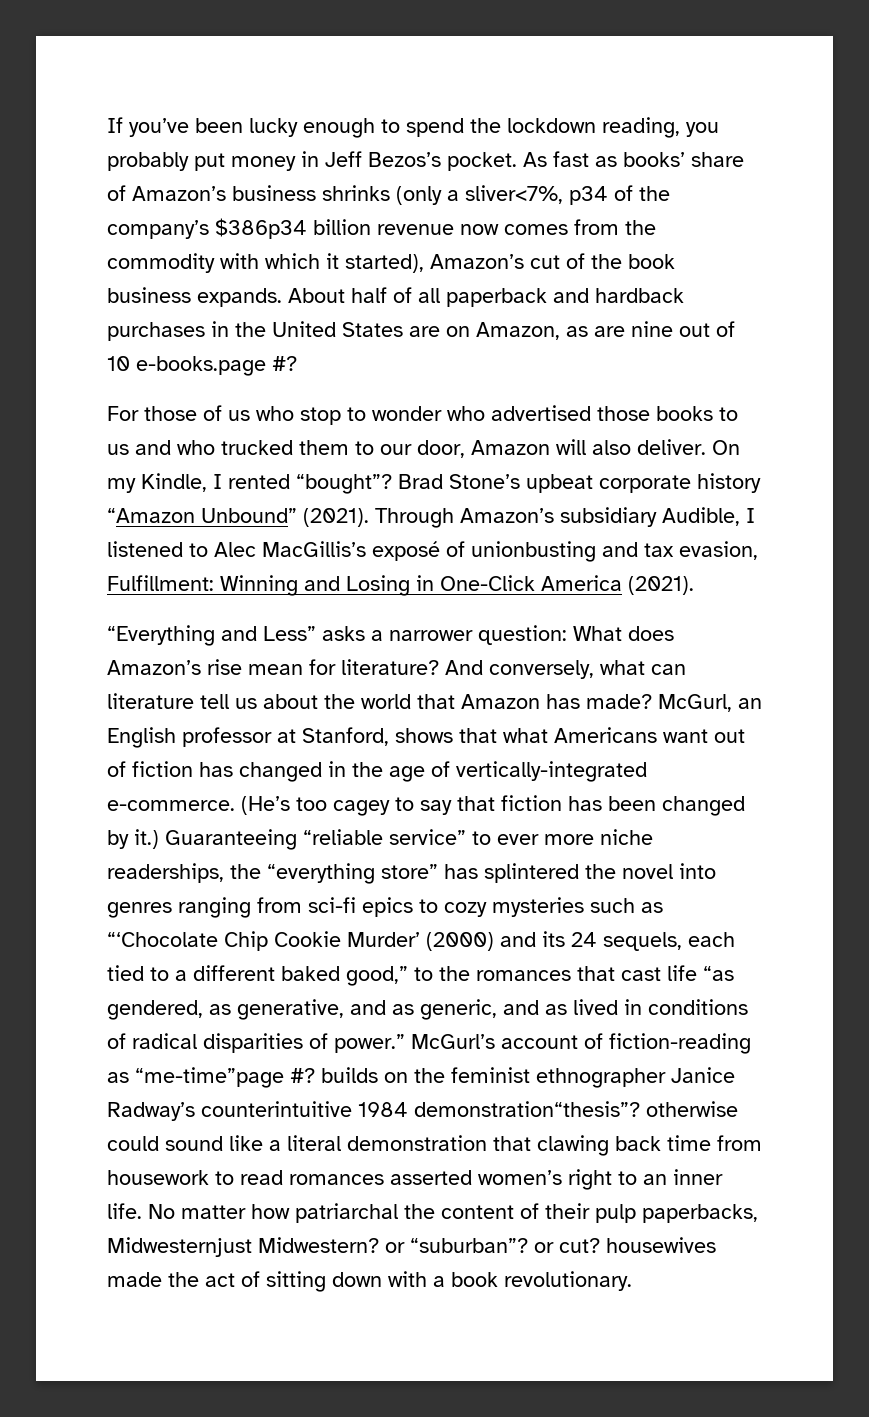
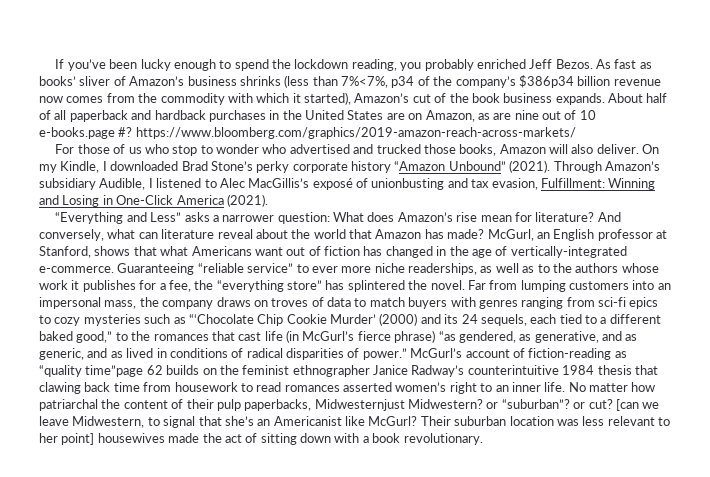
[194,151,517,171] put money in Jeff Bezos’s pocket. -> [476,59,593,69] enriched Jeff Bezos.
[691,152,744,167] share -> [79,76,111,86] sliver
[396,185,563,205] (only a sliver<7%, -> [284,75,388,88] (less than 7%<7%,
(297, 363) none -> [135,127,576,139] https://www.bloomberg.com/graphics/2019-amazon-reach-across-markets/
[597,406,738,421] [107,440,465,458] those books to us and who trucked them to our door, -> [353,144,497,156] and trucked those books,
[228,474,392,494] rented “bought”? -> [110,161,179,171] downloaded
[526,474,593,493] upbeat -> [256,161,290,173] perky
[200,694,257,709] tell us -> [217,229,253,239] reveal
[241,795,745,816] [107,829,159,849] (He’s too cagey to say that fiction has been changed by it.) -> (114, 269) none
(224, 873) none -> [480,263,659,273] [39,280,191,292] as well as to the authors whose work it publishes for a fee,
[622,863,716,879] novel into -> [430,280,671,292] [39,297,476,309] novel. Far from lumping customers into an impersonal mass, the company draws on troves of data to match buyers with
(697, 973) none -> [286,330,436,343] (in McGurl’s fierce phrase)
[135,1067,315,1088] “me-time”page #? -> [39,365,163,377] “quality time”page 62
[414,1101,738,1117] [107,1135,487,1151] demonstration“thesis”? otherwise could sound like a literal demonstration -> [597,365,632,375] thesis
(600, 1245) none -> [615,399,660,411] [39,416,670,428] [39,433,95,445] [can we leave Midwestern, to signal that she’s an Americanist like McGurl? Their suburban location was less relevant to her point]

